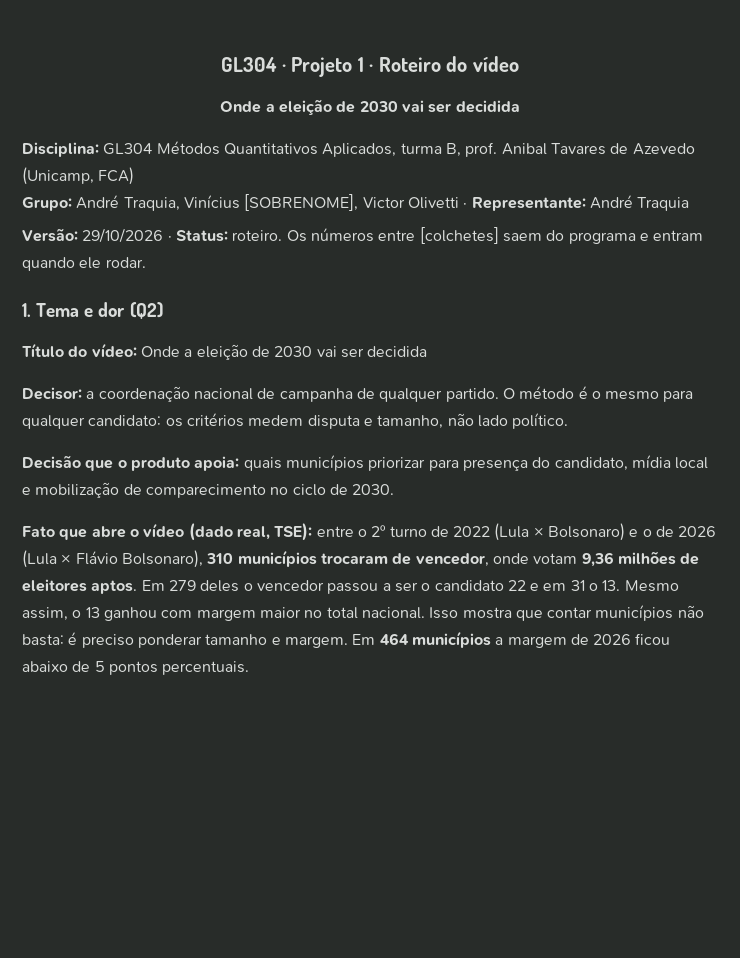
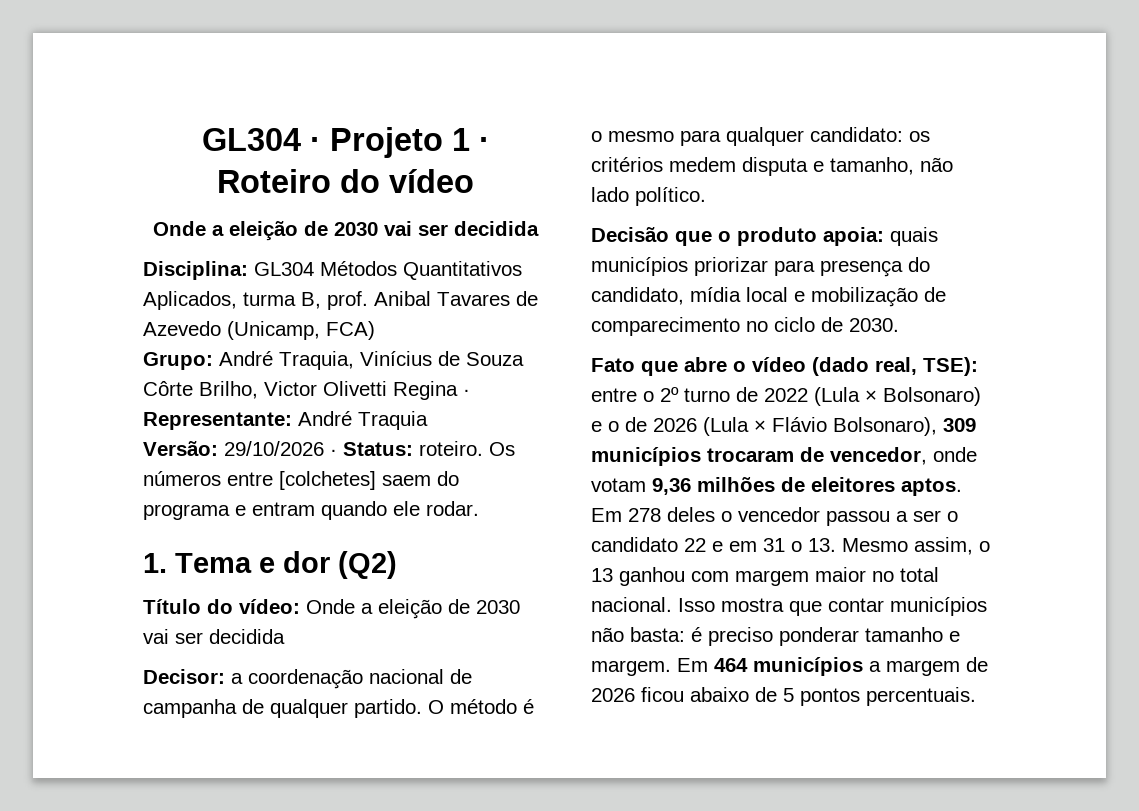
[244,194,359,211] [SOBRENOME], -> [438,351,524,366] [143,381,258,399] de Souza Côrte Brilho,
(459, 203) none -> [393,381,458,400] Regina
[206,553,234,564] 310 -> [943,418,976,432] 309
[168,580,196,591] 279 -> [628,508,661,522] 278

